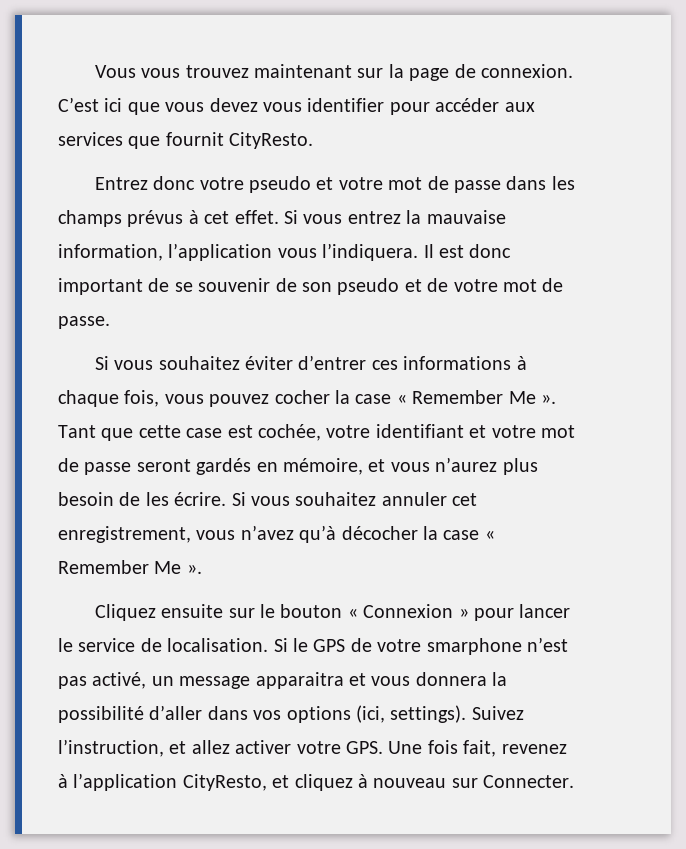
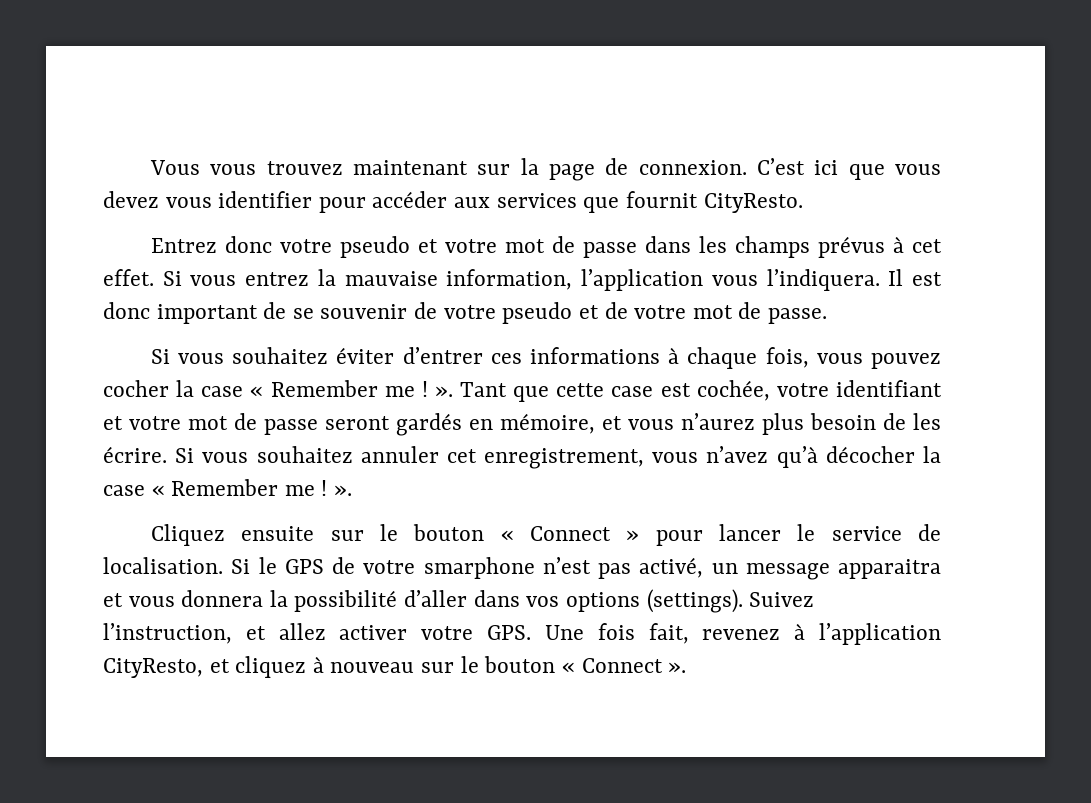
[302,282,332,292] son -> [443,305,496,319] votre
[508,391,536,404] Me -> [384,381,428,397] me !
[154,561,182,574] Me -> [284,480,328,496] me !
[363,604,454,618] Connexion -> [529,526,611,541] Connect
[356,705,467,723] (ici, settings). -> [646,589,743,613] (settings).
[483,775,575,788] Connecter. -> [460,656,687,673] le bouton « Connect ».

